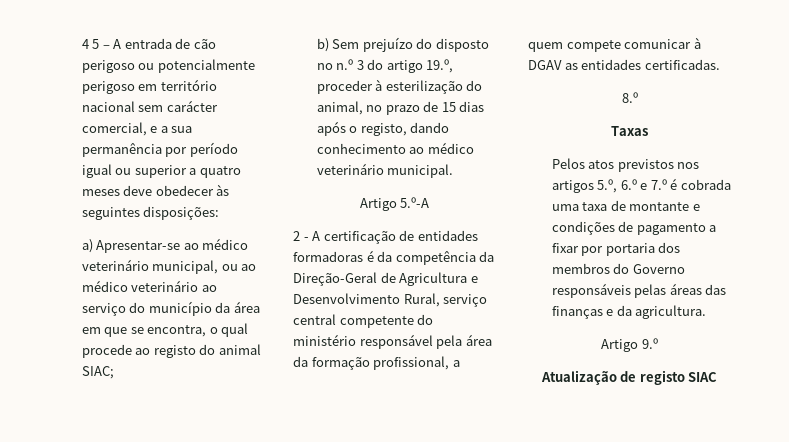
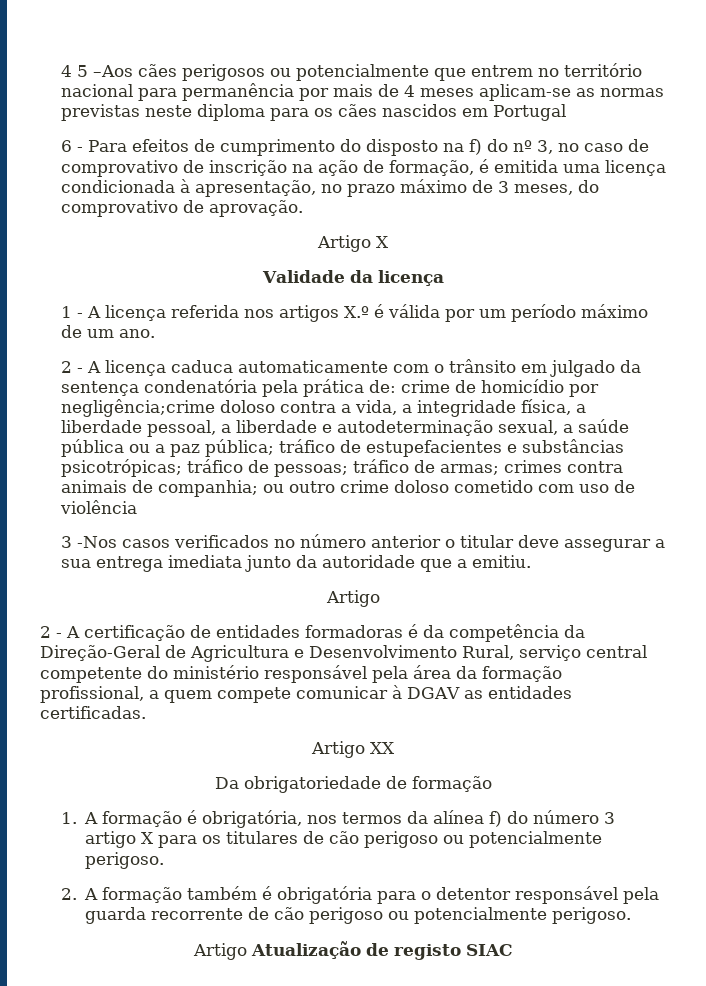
[102,38,216,49] [81,59,255,73] [81,79,217,94] [81,100,218,112] [81,122,193,136] [81,142,238,157] [81,164,241,178] [81,184,230,196] [81,206,220,220] [81,238,249,253] [81,259,257,274] [81,280,217,292] [81,301,260,316] [81,323,249,337] [81,344,261,358] [81,366,114,379] [316,37,489,52] [316,59,454,73] [316,79,483,94] [316,101,485,115] [316,121,450,136] [316,142,474,154] [316,163,454,178] [359,197,430,211] – A entrada de cão perigoso ou potencialmente perigoso em território nacional sem carácter comercial, e a sua permanência por período igual ou superior a quatro meses deve obedecer às seguintes disposições: // a) Apresentar-se ao médico veterinário municipal, ou ao médico veterinário ao serviço do município da área em que se encontra, o qual procede ao registo do animal SIAC; // b) Sem prejuízo do disposto no n.º 3 do artigo 19.º, proceder à esterilização do animal, no prazo de 15 dias após o registo, dando conhecimento ao médico veterinário municipal. // Artigo 5.º-A -> [92,63,642,81] [60,83,664,101] [60,104,566,121] [60,139,649,156] [60,159,666,177] [60,179,599,197] [60,200,303,217] [317,235,389,252] [261,270,444,286] [60,304,648,322] [60,325,155,338] [60,359,641,377] [60,379,599,397] [60,399,586,417] [60,419,629,437] [60,439,624,457] [60,459,623,477] [60,480,635,497] [59,500,137,514] [60,534,665,552] [60,555,531,572] [325,590,380,607] –Aos cães perigosos ou potencialmente que entrem no território nacional para permanência por mais de 4 meses aplicam-se as normas previstas neste diploma para os cães nascidos em Portugal // 6 - Para efeitos de cumprimento do disposto na f) do nº 3, no caso de comprovativo de inscrição na ação de formação, é emitida uma licença condicionada à apresentação, no prazo máximo de 3 meses, do comprovativo de aprovação. // Artigo X // Validade da licença // 1 - A licença referida nos artigos X.º é válida por um período máximo de um ano. // 2 - A licença caduca automaticamente com o trânsito em julgado da sentença condenatória pela prática de: crime de homicídio por negligência;crime doloso contra a vida, a integridade física, a liberdade pessoal, a liberdade e autodeterminação sexual, a saúde pública ou a paz pública; tráfico de estupefacientes e substâncias psicotrópicas; tráfico de pessoas; tráfico de armas; crimes contra animais de companhia; ou outro crime doloso cometido com uso de violência // 3 -Nos casos verificados no número anterior o titular deve assegurar a sua entrega imediata junto da autoridade que a emitiu. // Artigo
[621,92,638,103] [611,126,648,136] [551,158,700,172] [551,178,731,193] [551,200,700,211] [551,221,717,235] [551,242,681,256] [551,263,685,274] [551,283,727,298] [551,305,707,319] [601,338,658,352] 8.º // Taxas // Pelos atos previstos nos artigos 5.º, 6.º e 7.º é cobrada uma taxa de montante e condições de pagamento a fixar por portaria dos membros do Governo responsáveis pelas áreas das finanças e da agricultura. // Artigo 9.º // -> [311,741,395,758] [214,776,492,793] [60,810,615,828] [84,831,602,848] [84,852,164,869] [60,886,659,904] [84,907,631,924] [192,943,247,960] Artigo XX // Da obrigatoriedade de formação // 1. A formação é obrigatória, nos termos da alínea f) do número 3 artigo X para os titulares de cão perigoso ou potencialmente perigoso. // 2. A formação também é obrigatória para o detentor responsável pela guarda recorrente de cão perigoso ou potencialmente perigoso. // Artigo

